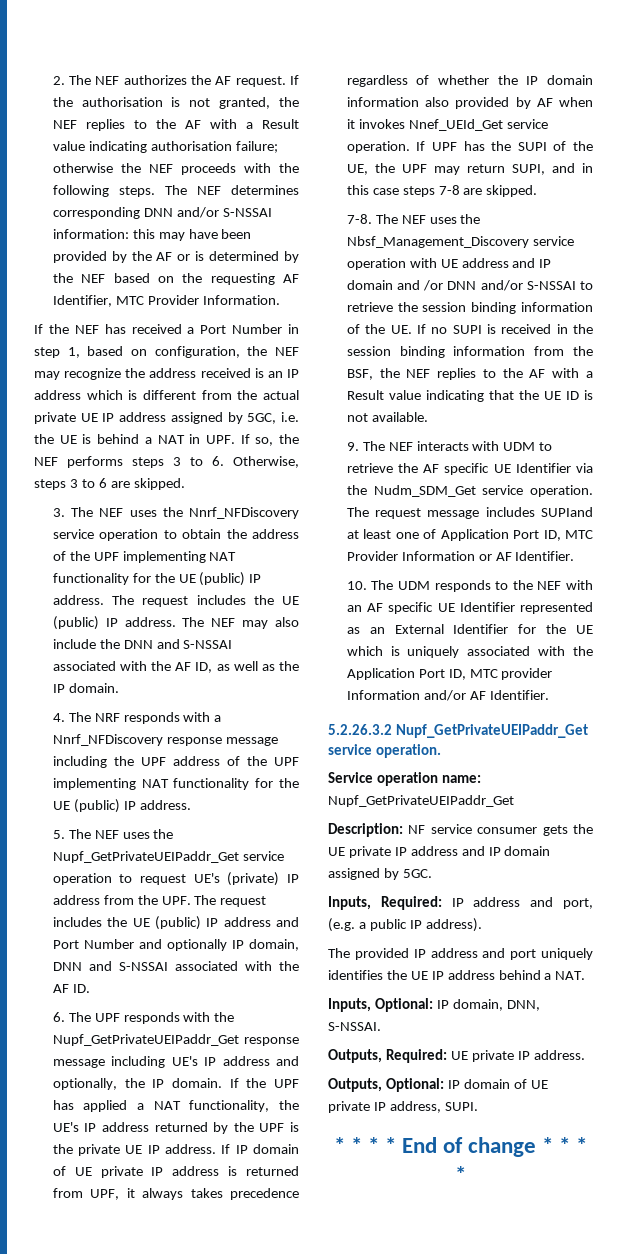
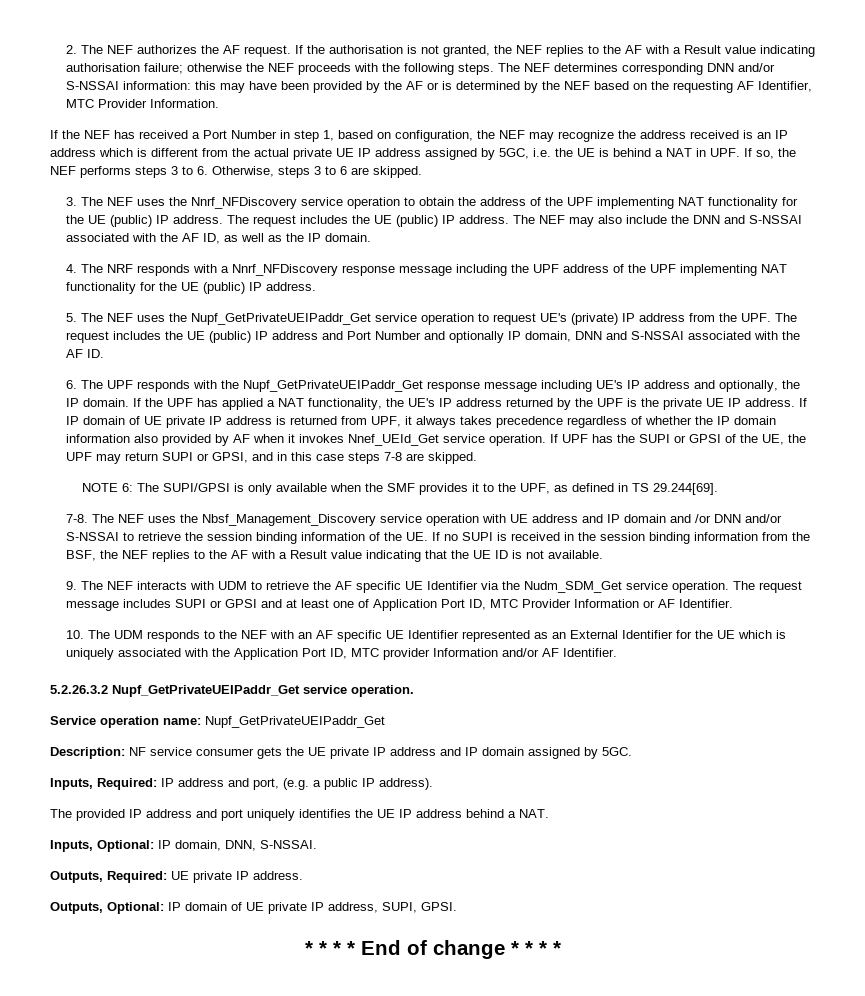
(547, 146) none -> [673,434,721,443] or GPSI
[511,164,545,175] SUPI, -> [161,452,248,463] SUPI or GPSI,
(538, 191) none -> [81,483,718,495] // NOTE 6: The SUPI/GPSI is only available when the SMF provides it to the UPF, as defined in TS 29.244[69].
[541,507,593,517] SUPIand -> [174,599,282,608] SUPI or GPSI and
[444,1102,478,1111] SUPI. -> [382,902,457,913] SUPI, GPSI.

